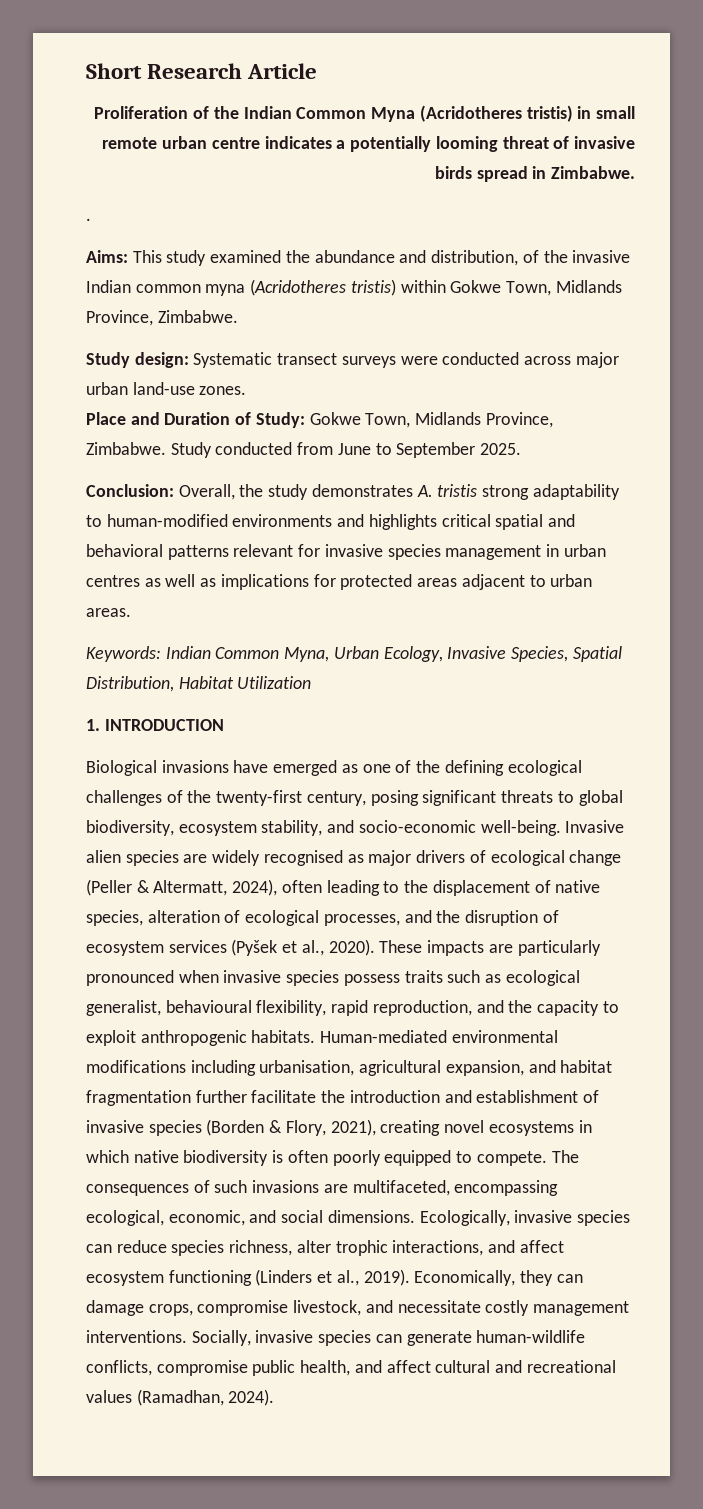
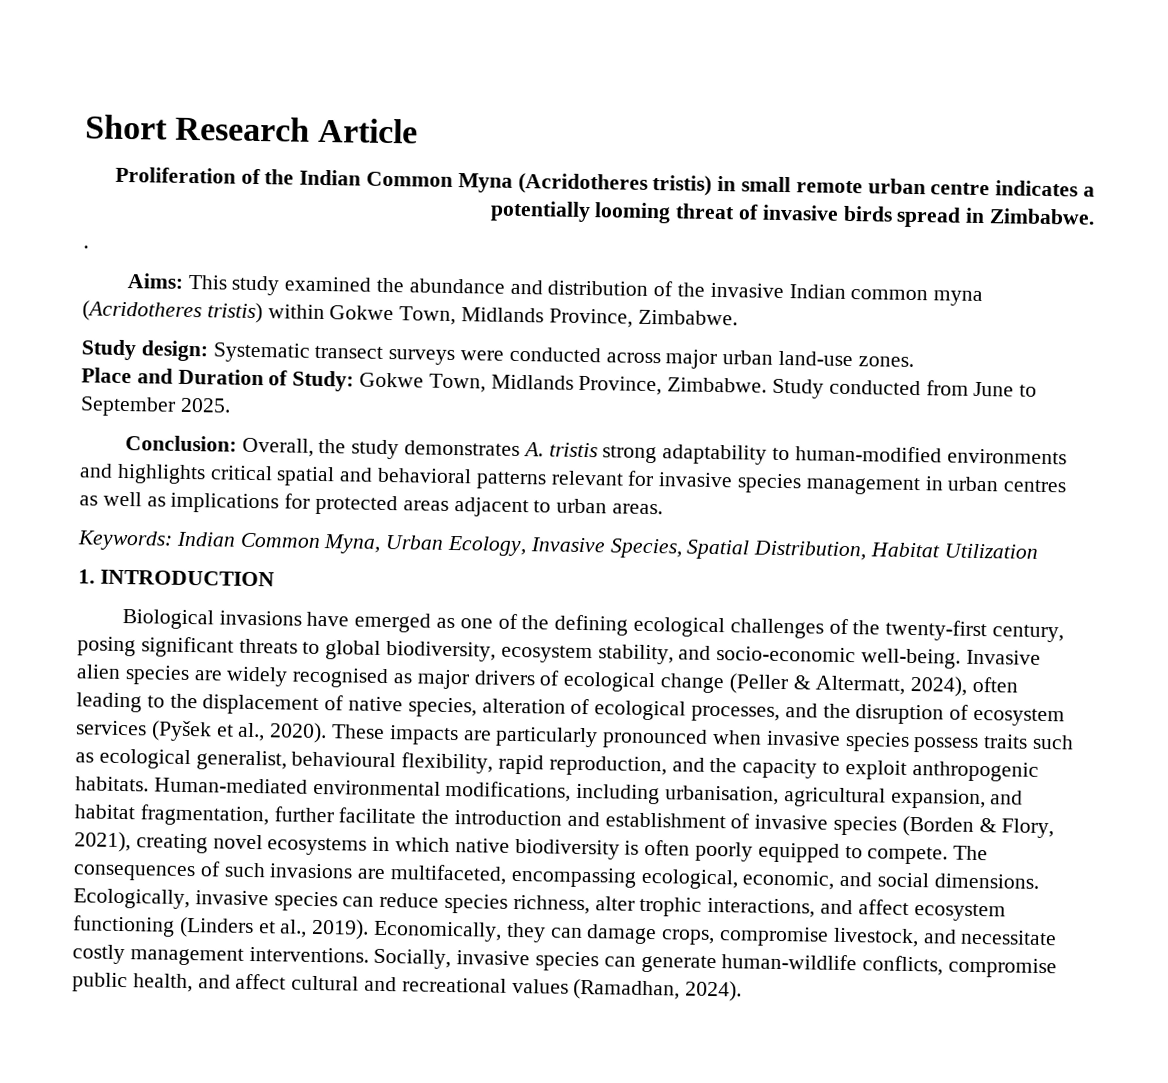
[431,250,519,266] distribution, -> [547,280,649,296] distribution
[86,1060,186,1073] modifications -> [445,780,572,802] modifications,
[86,1090,191,1106] fragmentation -> [139,804,269,827] fragmentation,

